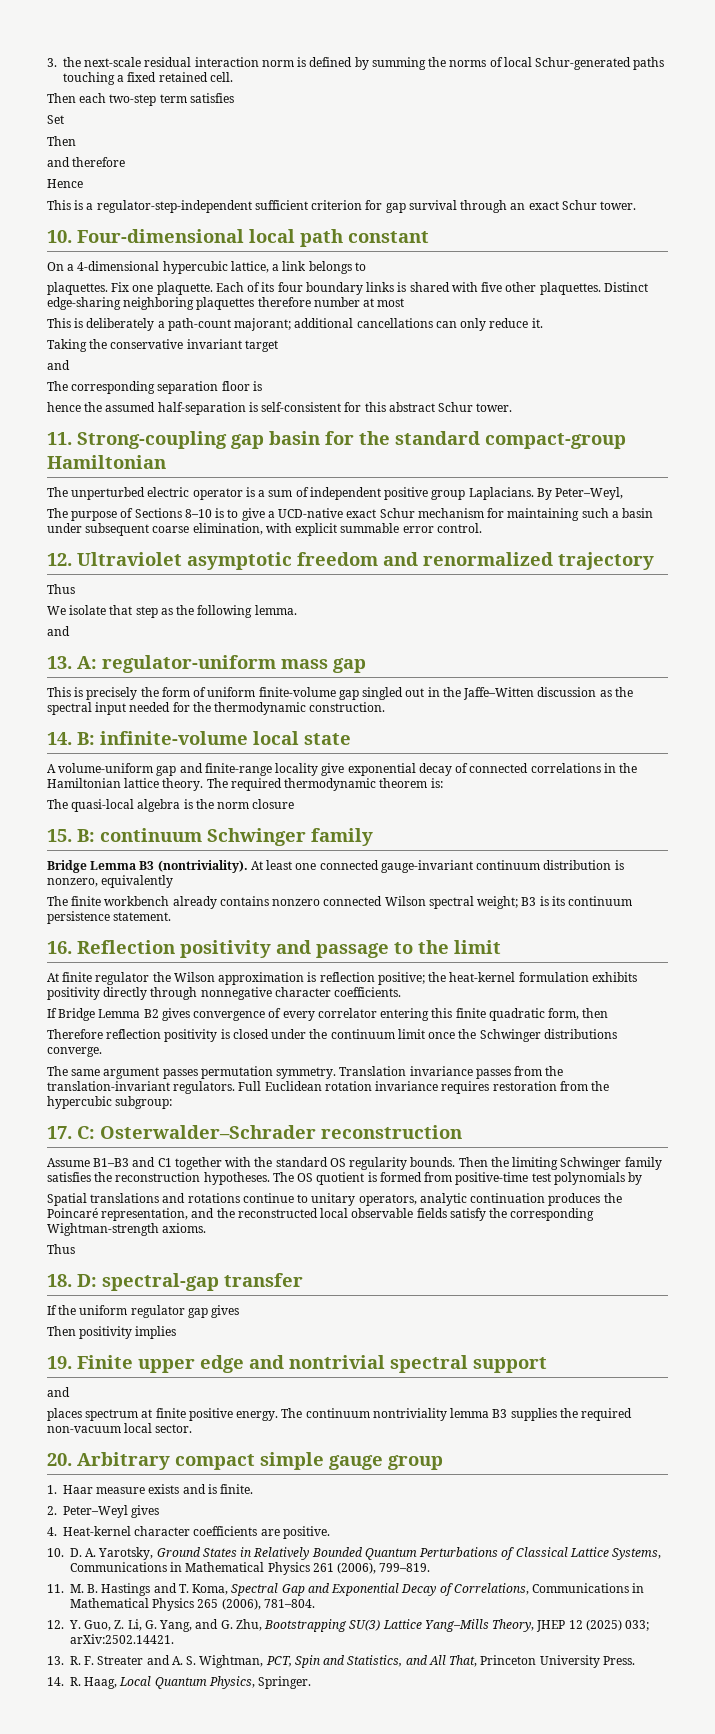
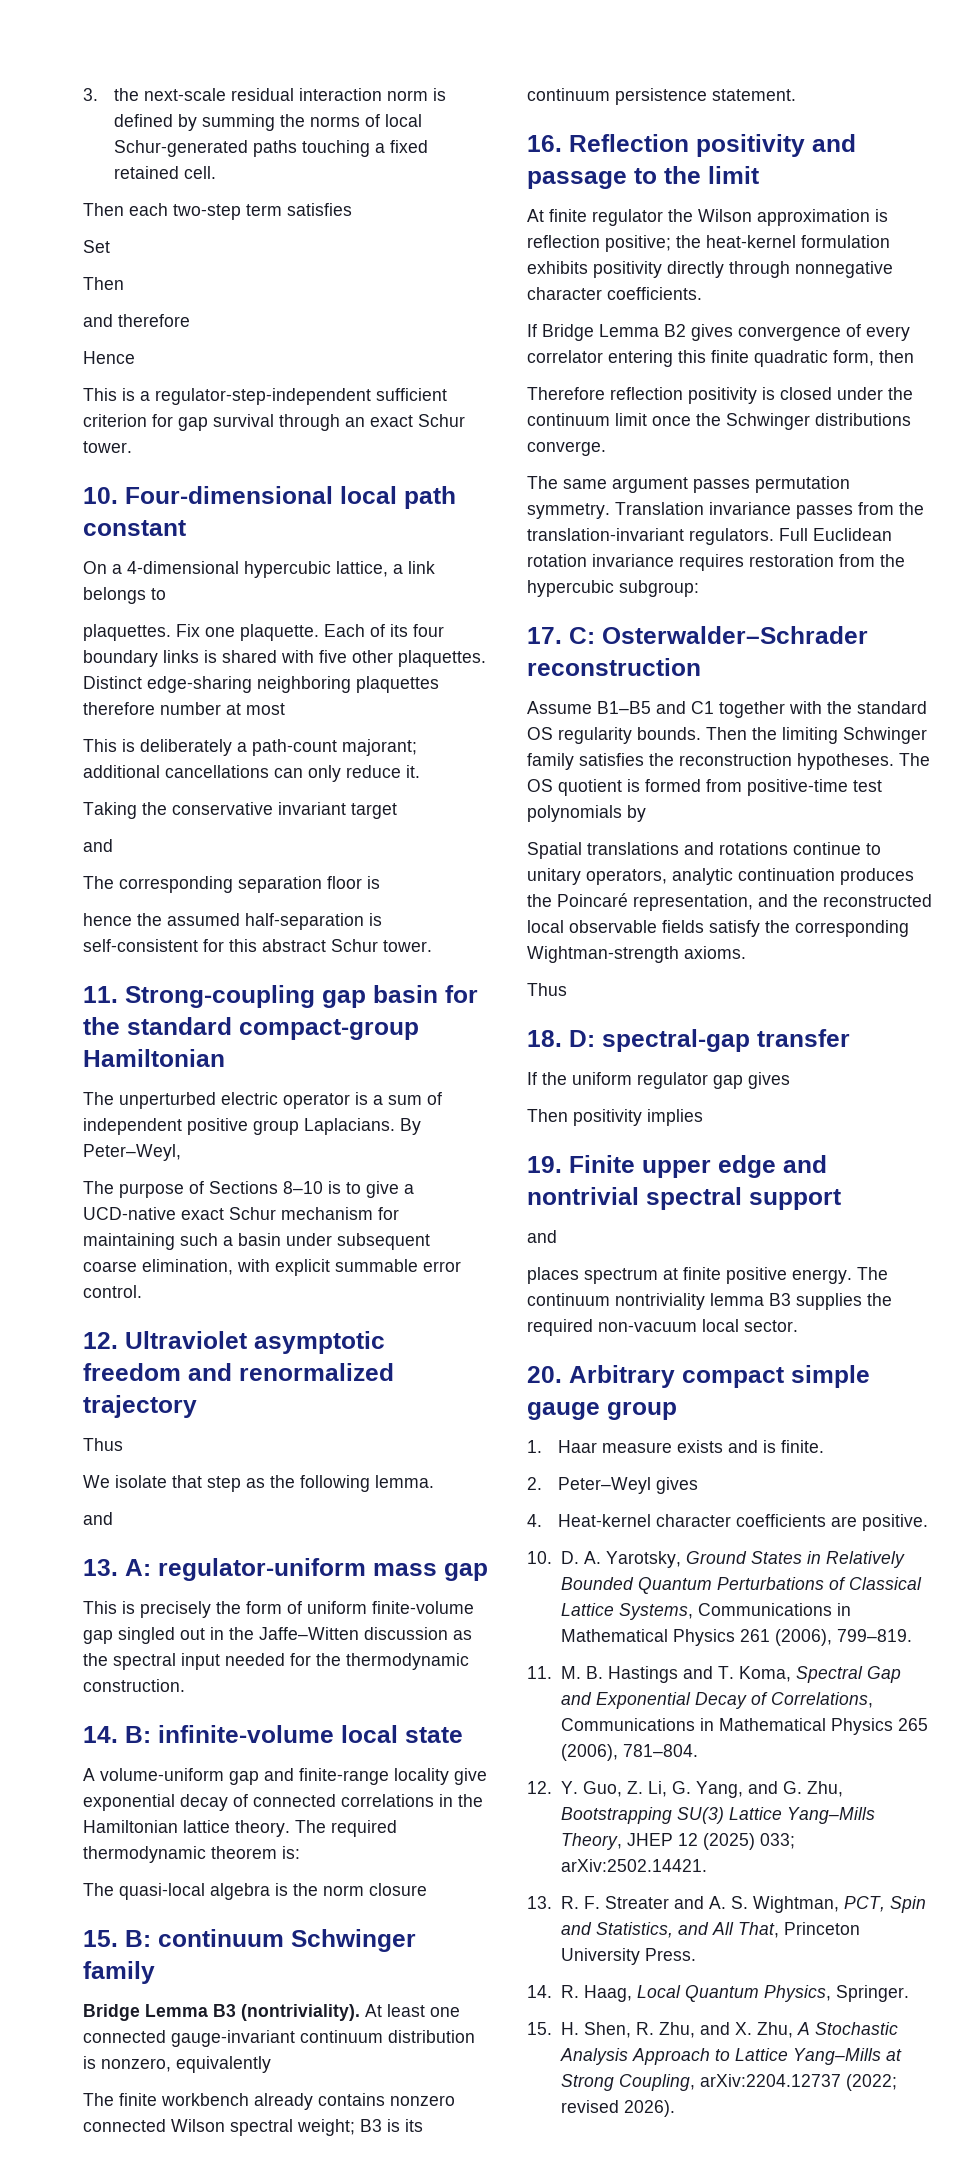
[93,1158,130,1167] B1–B3 -> [597,701,651,714] B1–B5
(312, 1682) none -> [527,2022,898,2038] [559,2048,902,2065] [560,2074,897,2091] [560,2100,675,2117] // 15. H. Shen, R. Zhu, and X. Zhu, A Stochastic Analysis Approach to Lattice Yang–Mills at Strong Coupling, arXiv:2204.12737 (2022; revised 2026).

